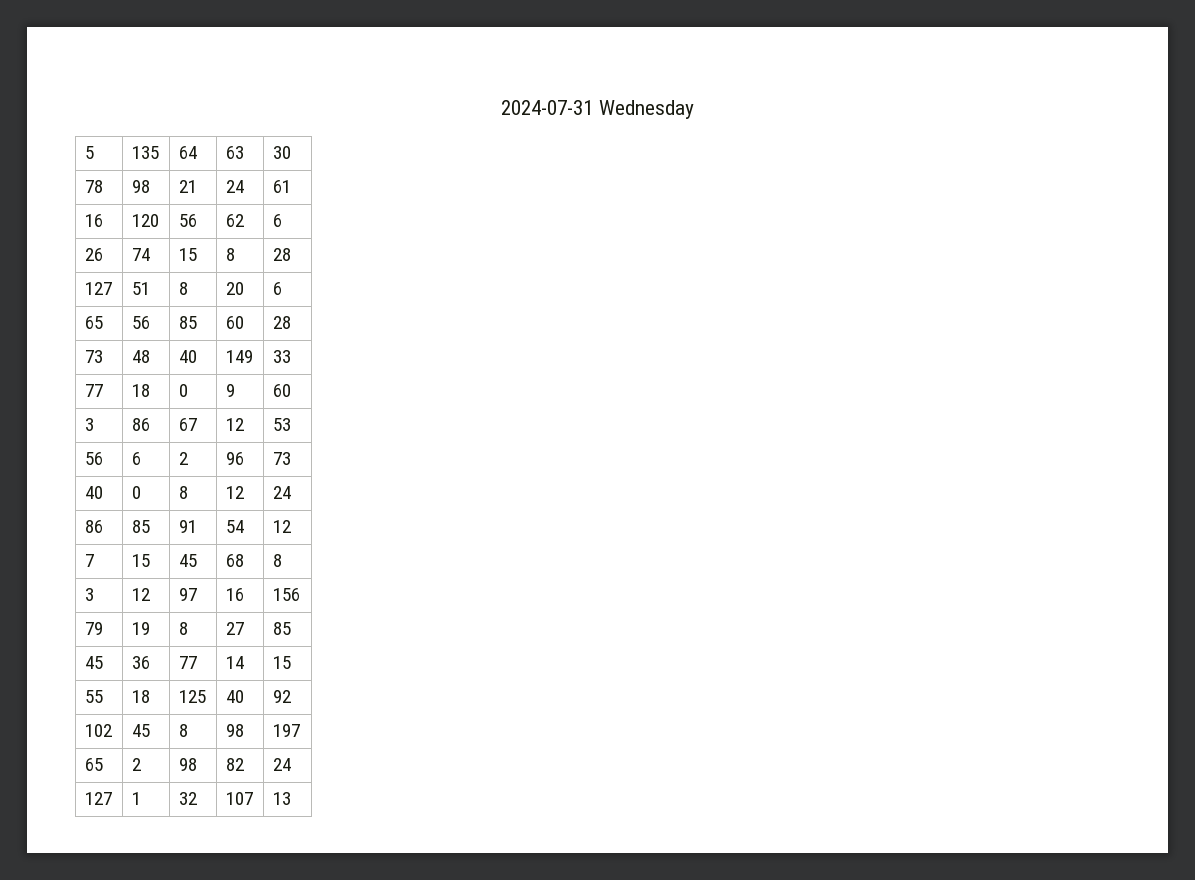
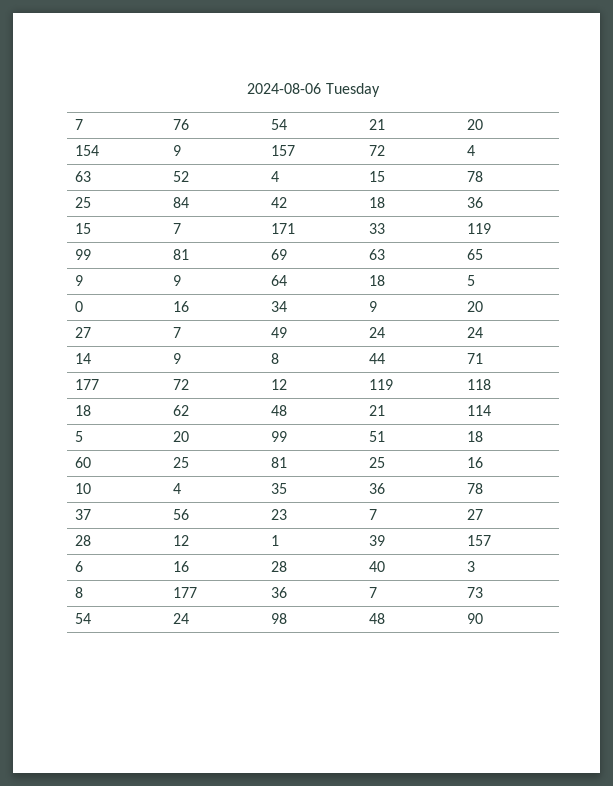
[501,100,694,119] [84,146,94,159] [131,146,159,159] [178,146,197,159] [225,146,244,159] [272,146,291,159] [84,180,103,193] [131,180,150,193] [178,180,197,193] [225,180,244,193] [272,180,291,193] [84,214,103,227] [131,214,159,227] [178,214,197,227] [225,214,244,227] [272,214,282,227] [84,248,103,261] [131,248,150,261] [178,248,197,261] [225,248,235,261] [272,248,291,261] [84,282,112,295] [131,282,150,295] [178,282,188,295] [225,282,244,295] [272,282,282,295] [84,316,103,329] [131,316,150,329] [178,316,197,329] [225,316,244,329] [272,316,291,329] [84,350,103,363] [131,350,150,363] [178,350,197,363] [225,350,253,363] [272,350,291,363] [84,384,103,397] [131,384,150,397] [178,384,188,397] [225,384,235,397] [272,384,291,397] [84,418,94,431] [131,418,150,431] [178,418,197,431] [225,418,244,431] [272,418,291,431] [84,452,103,465] [131,452,141,465] [178,452,188,465] [225,452,244,465] [272,452,291,465] [84,486,103,499] [131,486,141,499] [178,486,188,499] [225,486,244,499] [272,486,291,499] [84,520,103,533] [131,520,150,533] [178,520,197,533] [225,520,244,533] [272,520,291,533] [84,554,94,567] [131,554,150,567] [178,554,197,567] [225,554,244,567] [272,554,282,567] [84,588,94,601] [131,588,150,601] [178,588,197,601] [225,588,244,601] [272,588,300,601] [84,622,103,635] [131,622,150,635] [178,622,188,635] [225,622,244,635] [272,622,291,635] [84,656,103,669] [131,656,150,669] [178,656,197,669] [225,656,244,669] [272,656,291,669] [84,690,103,703] [131,690,150,703] [178,690,206,703] [225,690,244,703] [272,690,291,703] [84,724,112,737] [131,724,150,737] [178,724,188,737] [225,724,244,737] [272,724,300,737] [84,758,103,771] [131,758,141,771] [178,758,197,771] [225,758,244,771] [272,758,291,771] [84,792,112,805] [131,792,141,805] [178,792,197,805] [225,792,253,805] [272,792,291,805] 2024-07-31 Wednesday // 5 | 135 | 64 | 63 | 30 // 78 | 98 | 21 | 24 | 61 // 16 | 120 | 56 | 62 | 6 // 26 | 74 | 15 | 8 | 28 // 127 | 51 | 8 | 20 | 6 // 65 | 56 | 85 | 60 | 28 // 73 | 48 | 40 | 149 | 33 // 77 | 18 | 0 | 9 | 60 // 3 | 86 | 67 | 12 | 53 // 56 | 6 | 2 | 96 | 73 // 40 | 0 | 8 | 12 | 24 // 86 | 85 | 91 | 54 | 12 // 7 | 15 | 45 | 68 | 8 // 3 | 12 | 97 | 16 | 156 // 79 | 19 | 8 | 27 | 85 // 45 | 36 | 77 | 14 | 15 // 55 | 18 | 125 | 40 | 92 // 102 | 45 | 8 | 98 | 197 // 65 | 2 | 98 | 82 | 24 // 127 | 1 | 32 | 107 | 13 -> [247,83,380,97] [74,119,83,130] [172,119,189,130] [270,119,287,130] [368,119,385,130] [466,119,483,130] [74,145,99,156] [172,145,181,156] [270,145,295,156] [368,145,385,156] [466,145,475,156] [74,171,91,182] [172,171,189,182] [270,171,279,182] [368,171,385,182] [466,171,483,182] [74,197,91,208] [172,197,189,208] [270,197,287,208] [368,197,385,208] [466,197,483,208] [74,223,91,234] [172,223,181,234] [270,223,295,234] [368,223,385,234] [466,223,491,234] [74,249,91,260] [172,249,189,260] [270,249,287,260] [368,249,385,260] [466,249,483,260] [74,275,83,286] [172,275,181,286] [270,275,287,286] [368,275,385,286] [466,275,475,286] [74,301,83,312] [172,301,189,312] [270,301,287,312] [368,301,377,312] [466,301,483,312] [74,327,91,338] [172,327,181,338] [270,327,287,338] [368,327,385,338] [466,327,483,338] [74,353,91,364] [172,353,181,364] [270,353,279,364] [368,353,385,364] [466,353,483,364] [74,379,99,390] [172,379,189,390] [270,379,287,390] [368,379,393,390] [466,379,491,390] [74,405,91,416] [172,405,189,416] [270,405,287,416] [368,405,385,416] [466,405,491,416] [74,431,83,442] [172,431,189,442] [270,431,287,442] [368,431,385,442] [466,431,483,442] [74,457,91,468] [172,457,189,468] [270,457,287,468] [368,457,385,468] [466,457,483,468] [74,483,91,494] [172,483,181,494] [270,483,287,494] [368,483,385,494] [466,483,483,494] [74,509,91,520] [172,509,189,520] [270,509,287,520] [368,509,377,520] [466,509,483,520] [74,535,91,546] [172,535,189,546] [270,535,279,546] [368,535,385,546] [466,535,491,546] [74,561,83,572] [172,561,189,572] [270,561,287,572] [368,561,385,572] [466,561,475,572] [74,587,83,598] [172,587,197,598] [270,587,287,598] [368,587,377,598] [466,587,483,598] [74,613,91,624] [172,613,189,624] [270,613,287,624] [368,613,385,624] [466,613,483,624] 2024-08-06 Tuesday // 7 | 76 | 54 | 21 | 20 // 154 | 9 | 157 | 72 | 4 // 63 | 52 | 4 | 15 | 78 // 25 | 84 | 42 | 18 | 36 // 15 | 7 | 171 | 33 | 119 // 99 | 81 | 69 | 63 | 65 // 9 | 9 | 64 | 18 | 5 // 0 | 16 | 34 | 9 | 20 // 27 | 7 | 49 | 24 | 24 // 14 | 9 | 8 | 44 | 71 // 177 | 72 | 12 | 119 | 118 // 18 | 62 | 48 | 21 | 114 // 5 | 20 | 99 | 51 | 18 // 60 | 25 | 81 | 25 | 16 // 10 | 4 | 35 | 36 | 78 // 37 | 56 | 23 | 7 | 27 // 28 | 12 | 1 | 39 | 157 // 6 | 16 | 28 | 40 | 3 // 8 | 177 | 36 | 7 | 73 // 54 | 24 | 98 | 48 | 90

